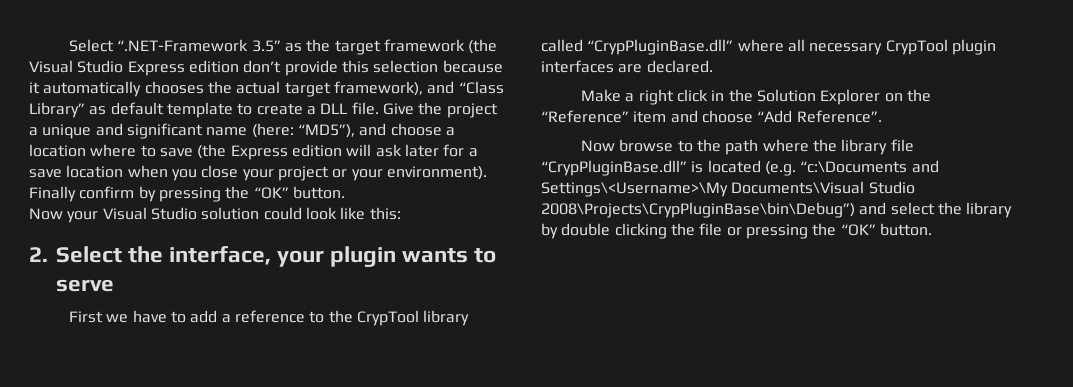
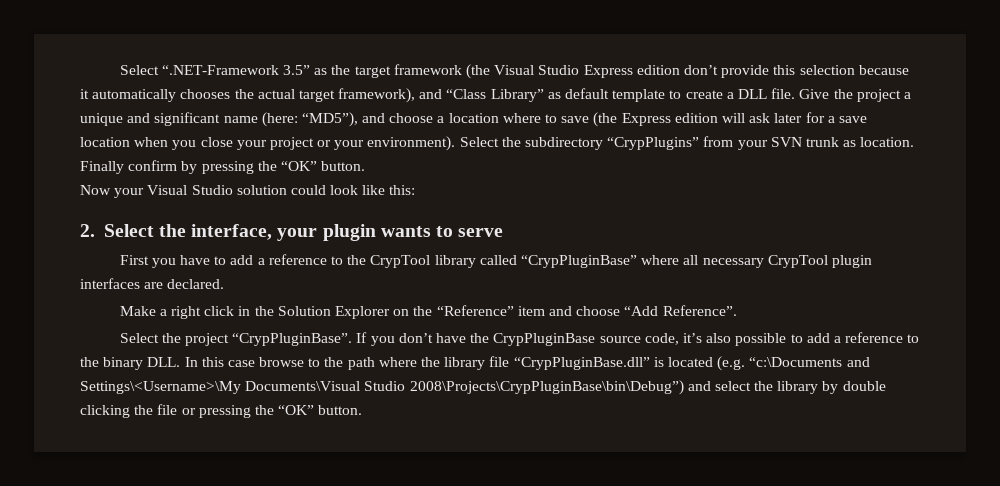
(487, 173) none -> [459,136,915,150] Select the subdirectory “CrypPlugins” from your SVN trunk as location.
[106,314,129,323] we -> [151,258,176,268] you
[587,39,734,55] “CrypPluginBase.dll” -> [520,255,637,268] “CrypPluginBase”
[581,140,616,152] Now -> [119,332,920,346] [80,357,255,370] Select the project “CrypPluginBase”. If you don’t have the CrypPluginBase source code, it’s also possible to add a reference to the binary DLL. In this case

